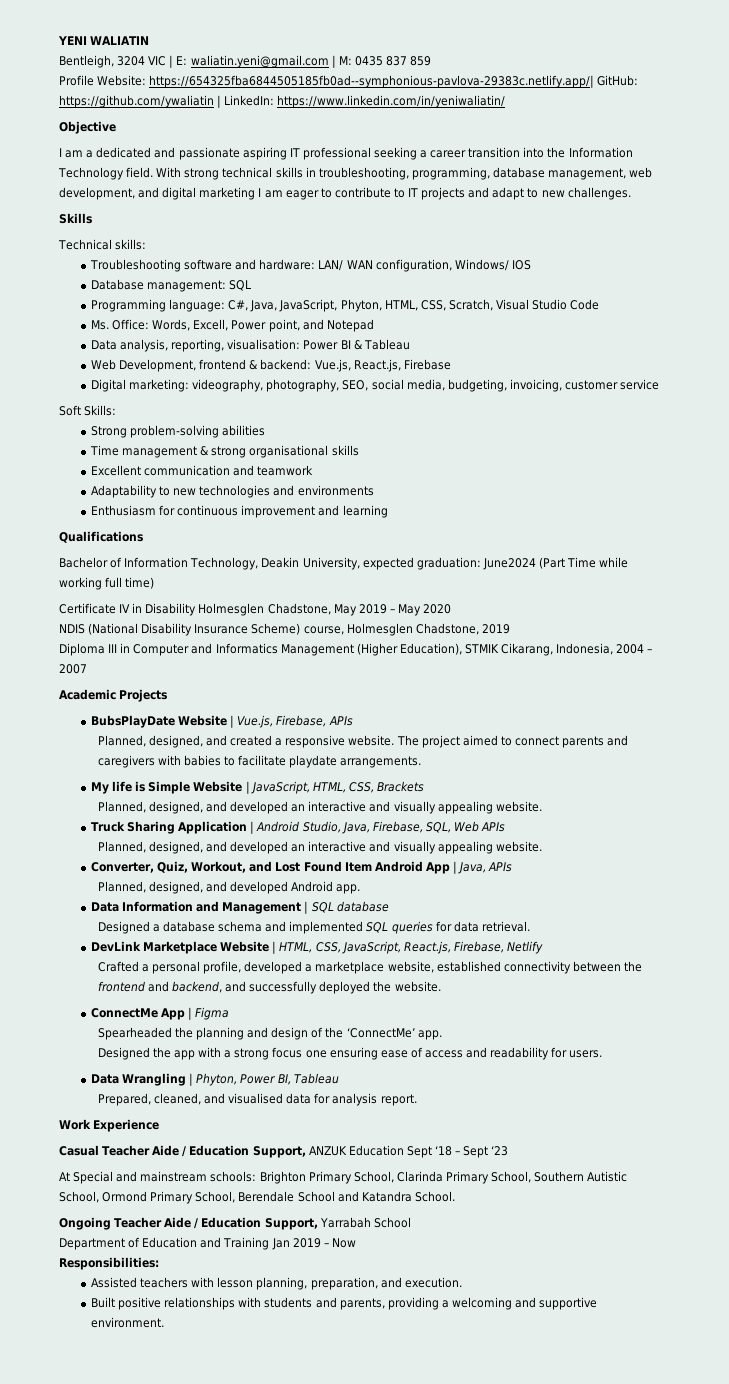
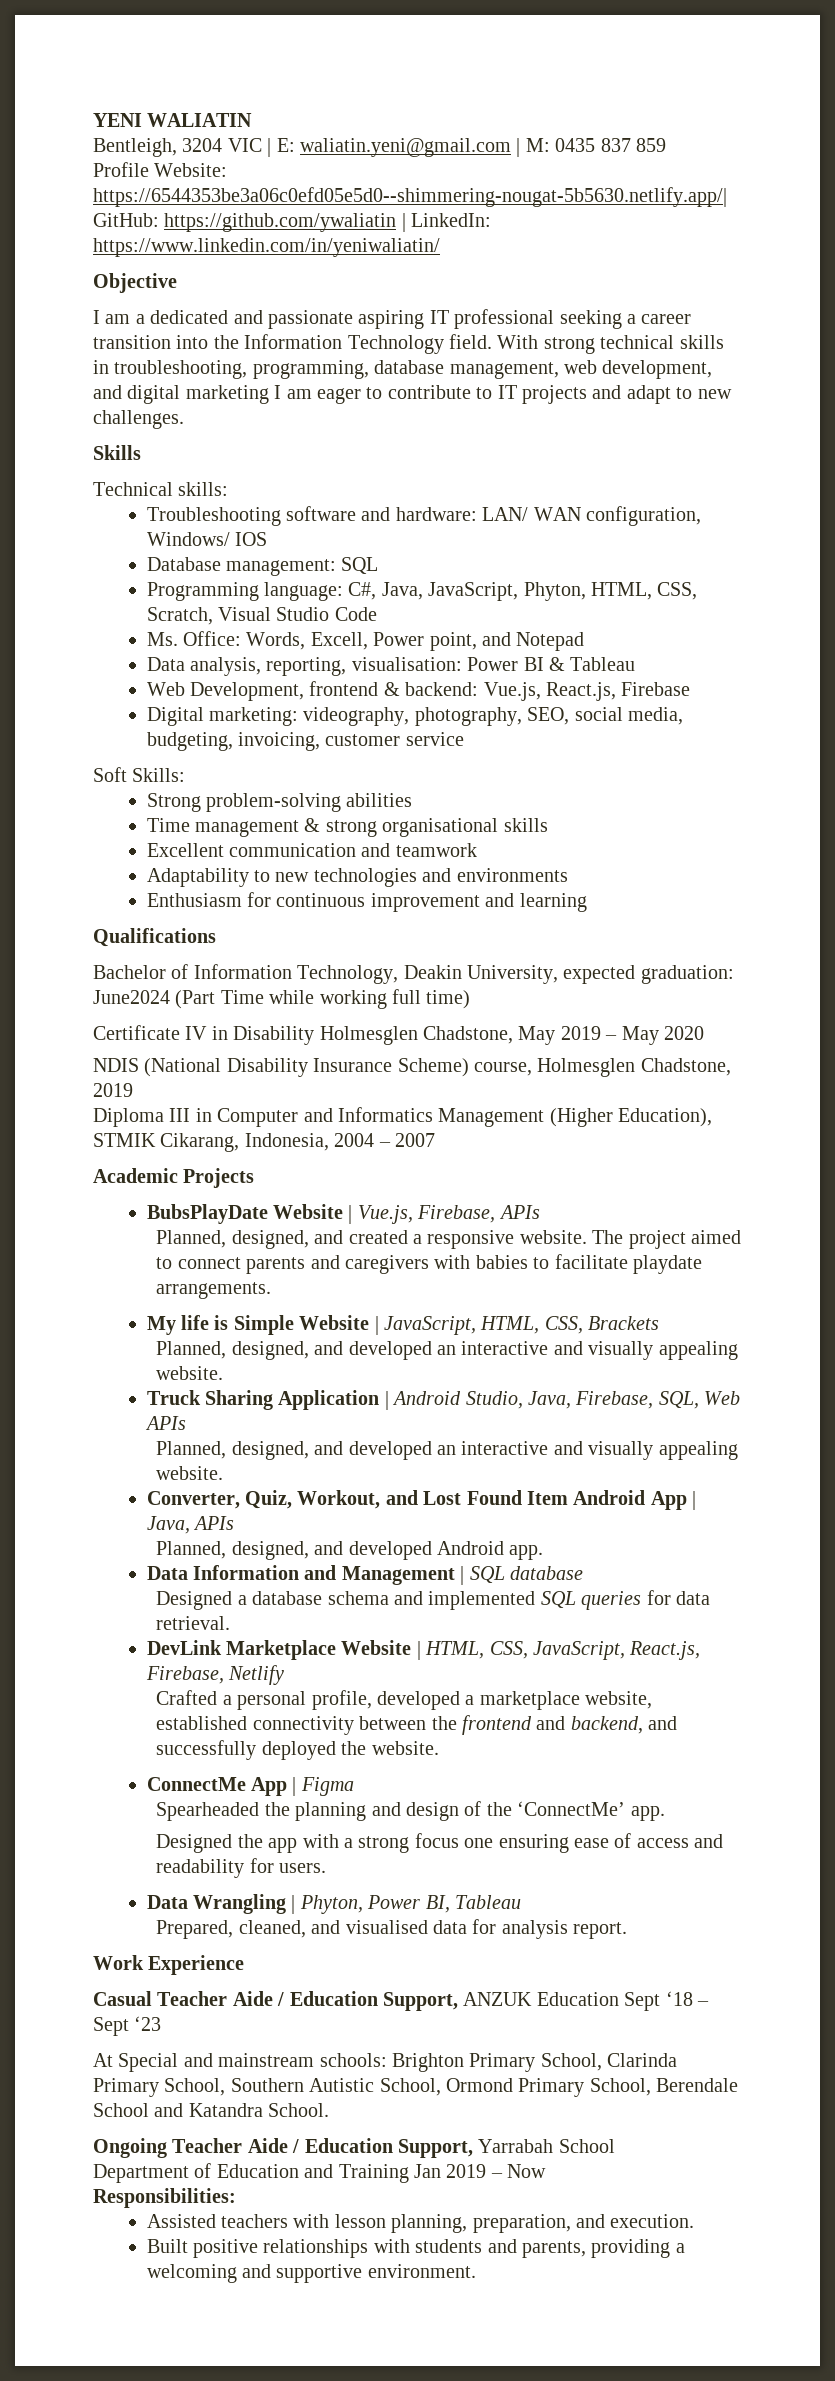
[149,75,595,88] https://654325fba6844505185fb0ad--symphonious-pavlova-29383c.netlify.app/| -> [93,187,727,207] https://6544353be3a06c0efd05e5d0--shimmering-nougat-5b5630.netlify.app/|

